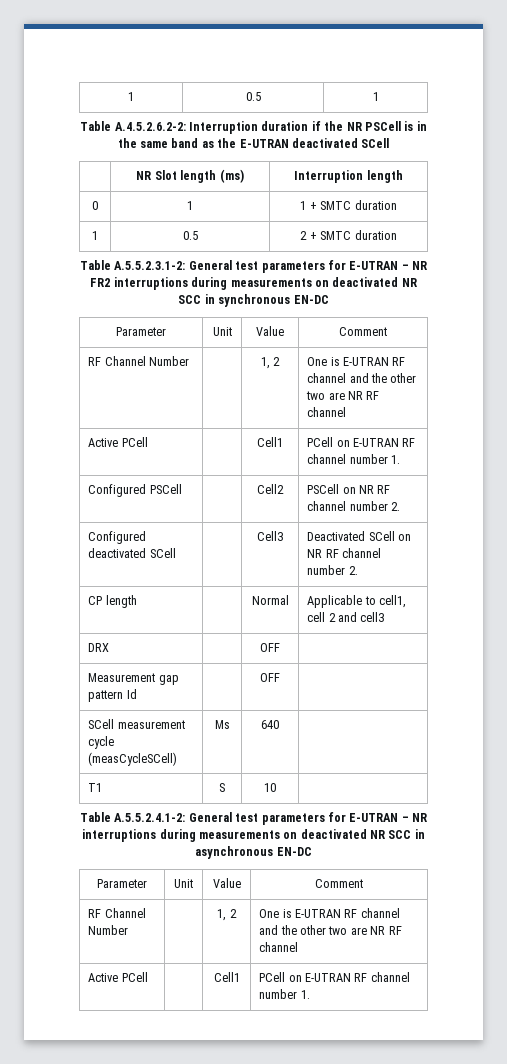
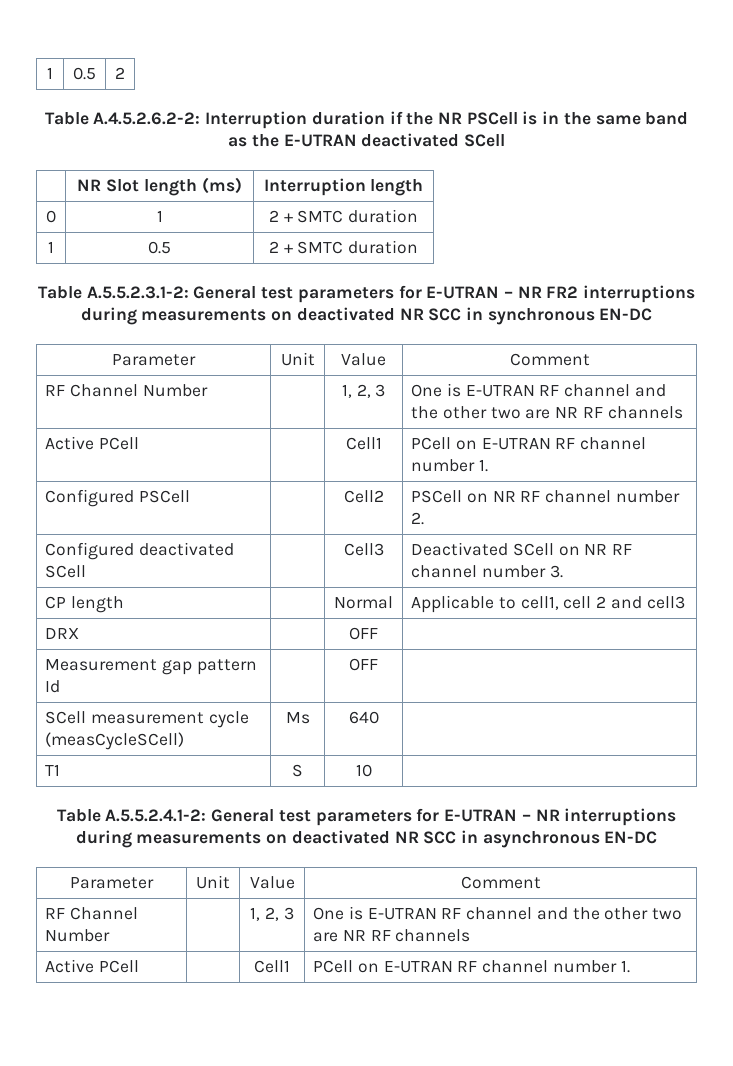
[128,92,134,101] [245,92,261,101] [372,92,379,101] 1 | 0.5 | 1 -> [47,67,53,79] [73,67,96,80] [115,67,125,79] 1 | 0.5 | 2
[300,201,307,210] 1 -> [268,210,279,222] 2
[273,357,281,366] 2 -> [356,384,386,398] 2, 3
[307,407,347,417] channel -> [607,406,683,419] channels
[348,566,358,575] 2. -> [549,565,563,578] 3.
[229,909,237,918] 2 -> [265,907,294,921] 2, 3
[259,942,299,952] channel -> [395,929,471,942] channels

